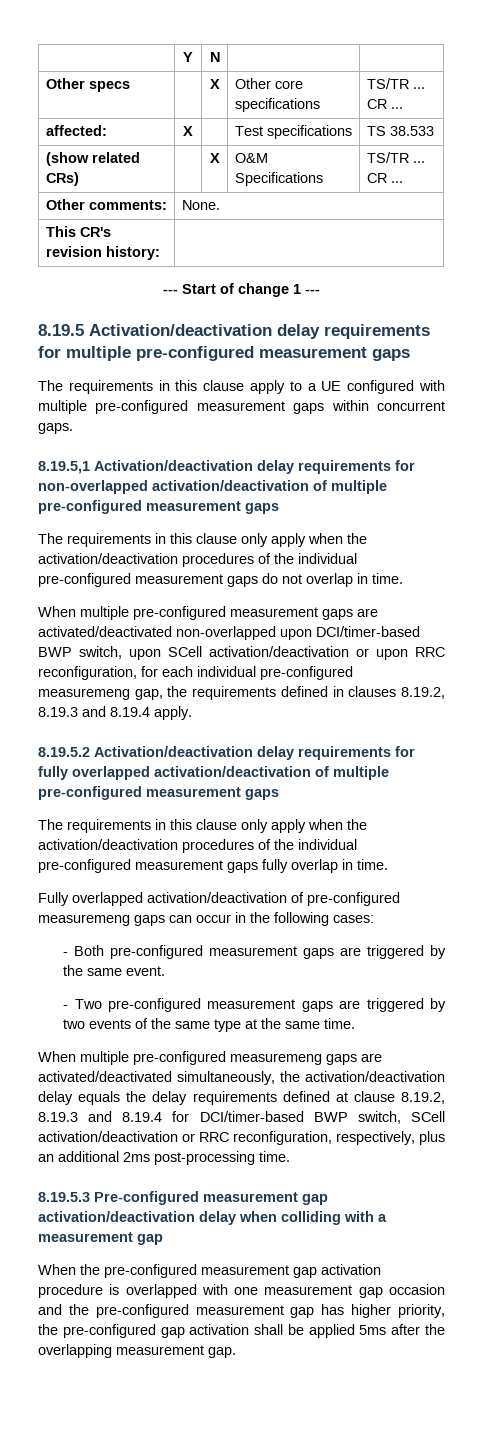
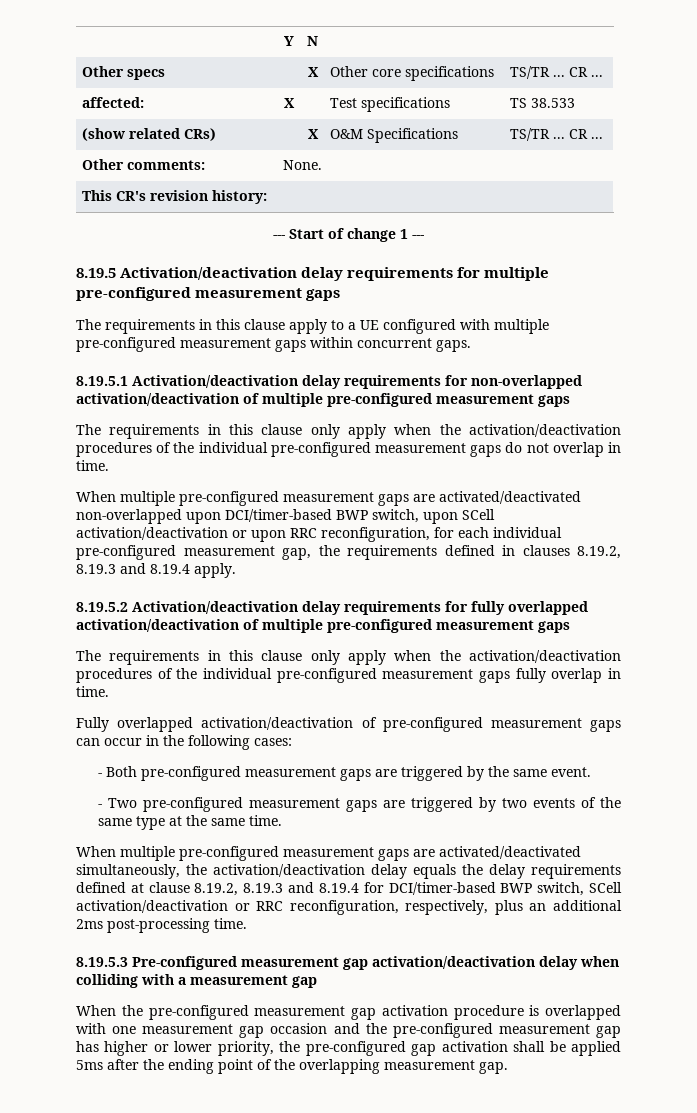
[38,461,90,474] 8.19.5,1 -> [76,376,128,386] 8.19.5.1
[38,688,130,700] measuremeng -> [183,546,275,556] measurement
[38,914,130,926] measuremeng -> [490,718,582,728] measurement
[230,1053,322,1065] measuremeng -> [283,847,374,857] measurement
(392, 1311) none -> [153,1041,213,1052] or lower
(445, 1329) none -> [168,1059,295,1074] ending point of the

